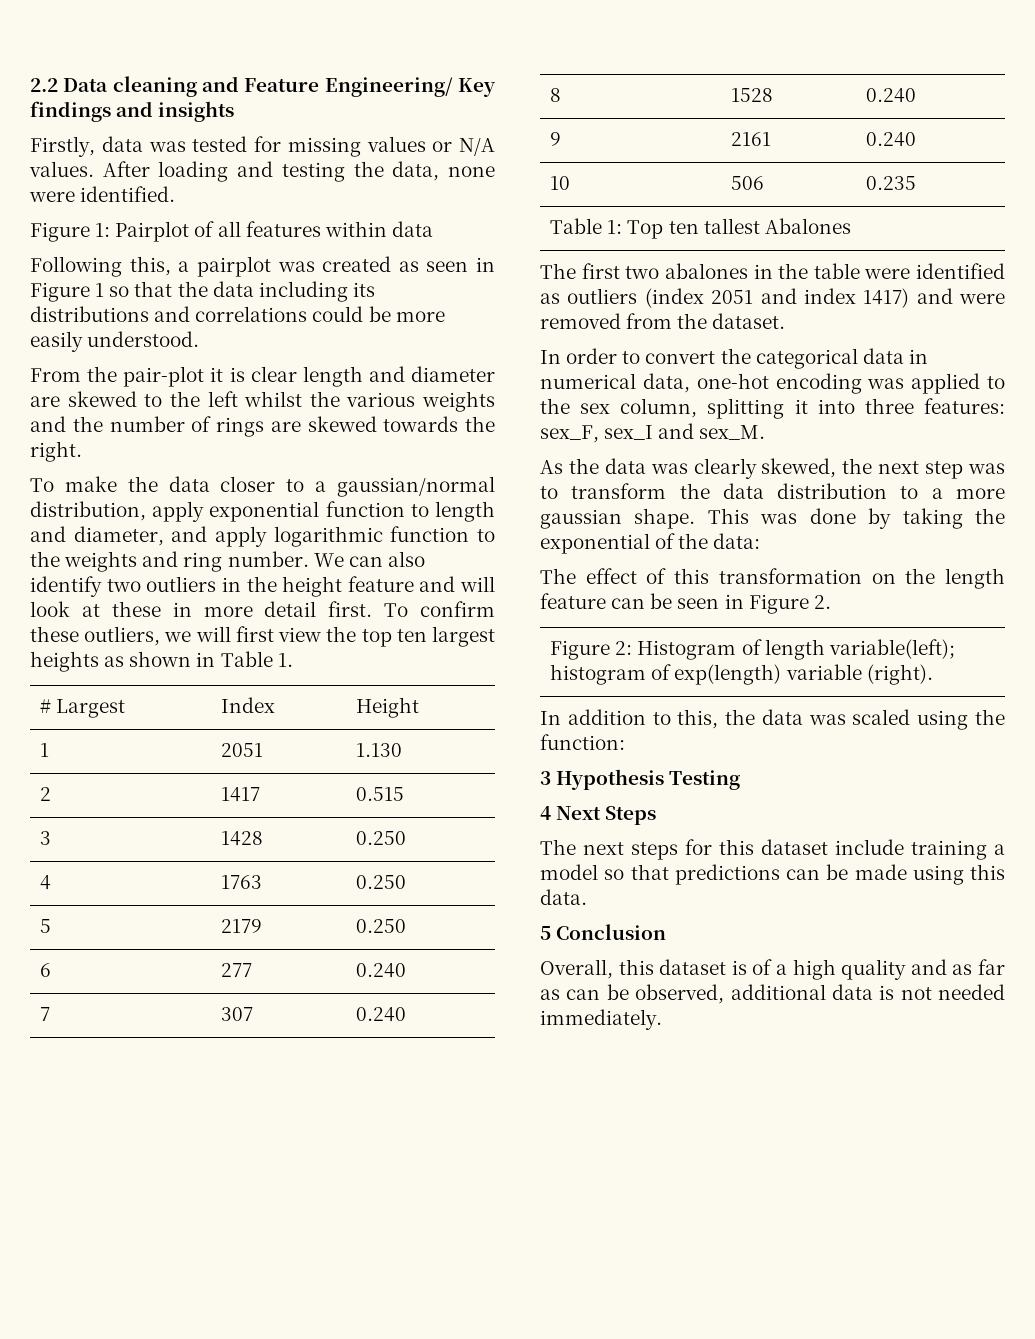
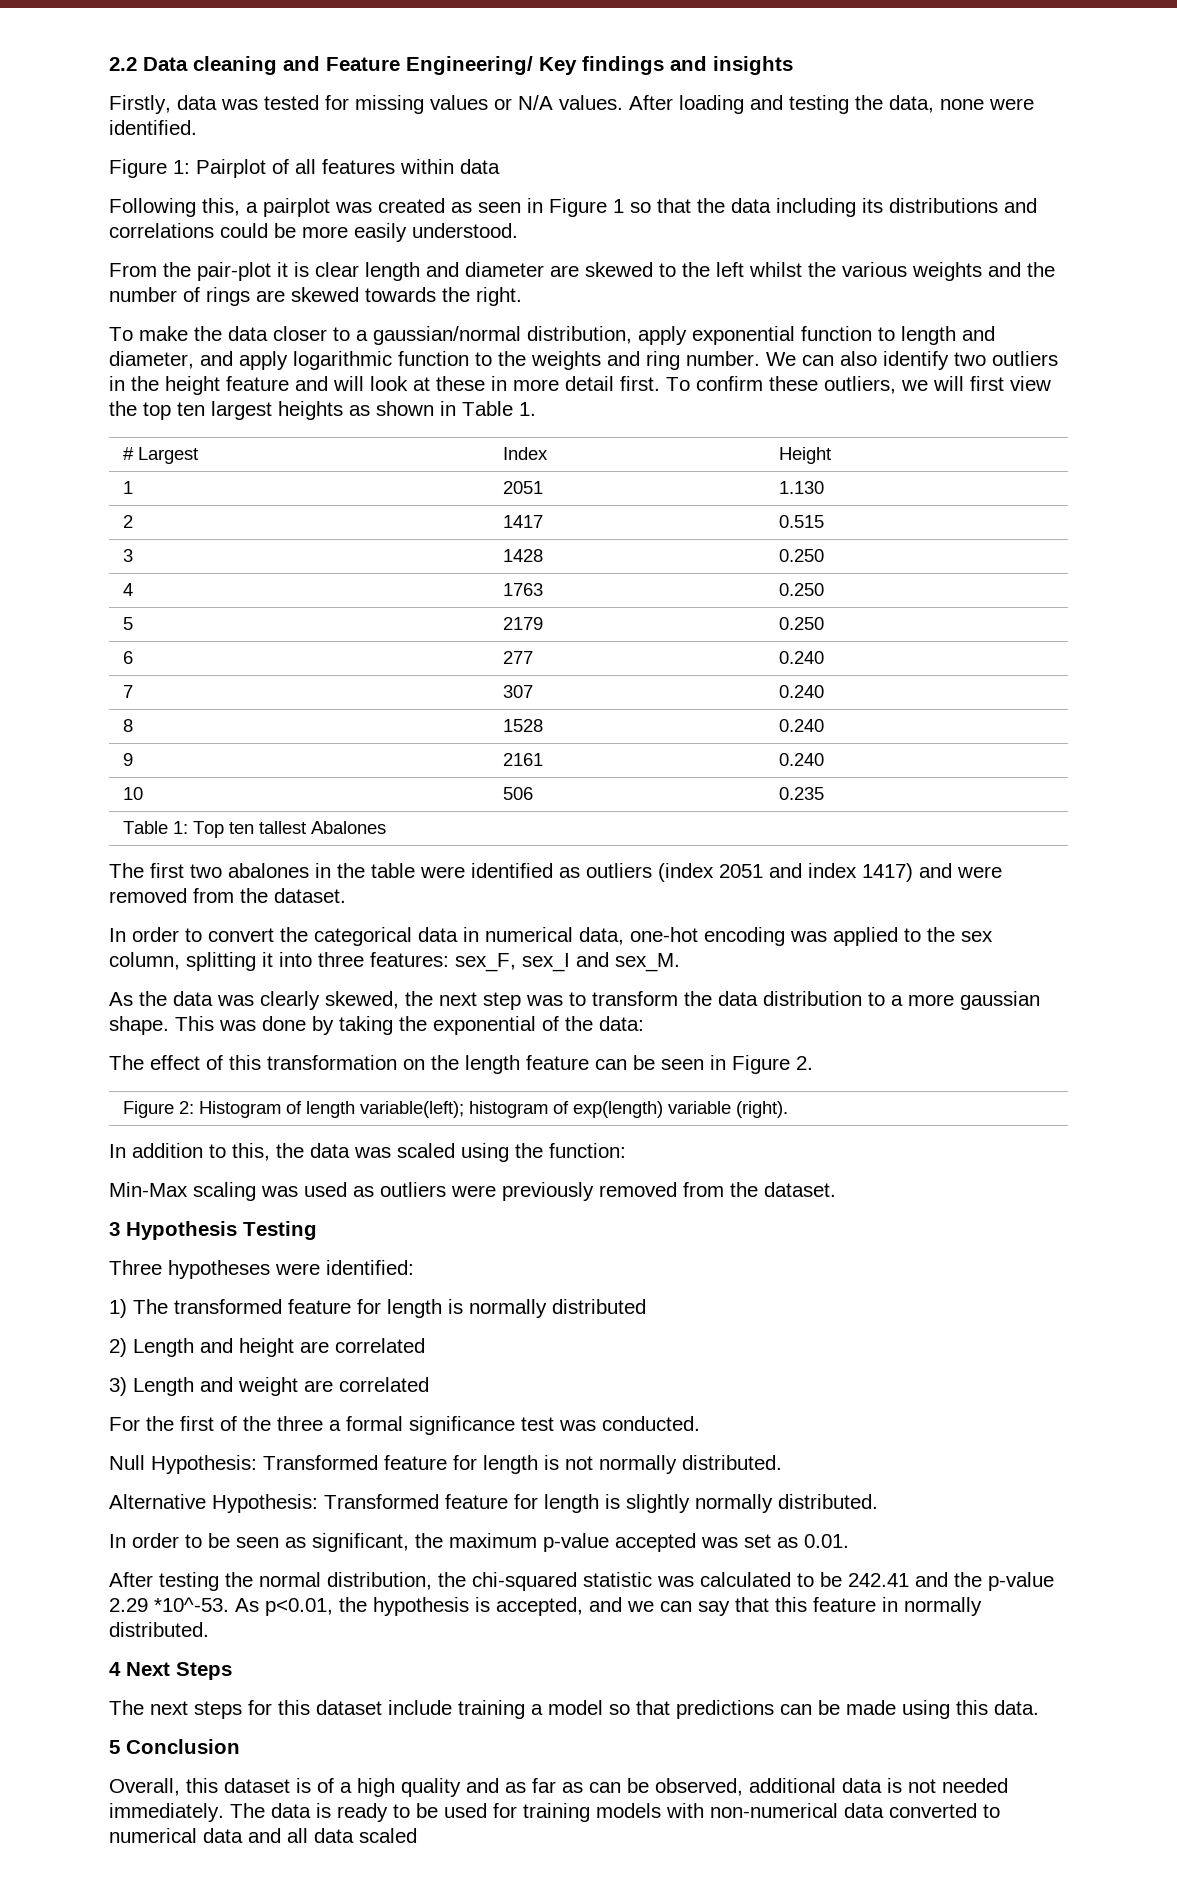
[540,769,741,790] 3 Hypothesis Testing -> [109,1182,836,1201] [109,1221,317,1240] [109,1260,414,1279] [109,1299,646,1318] [109,1338,425,1357] [109,1377,429,1396] [109,1416,700,1435] [109,1455,782,1474] [109,1494,878,1513] [109,1533,849,1552] [109,1572,1054,1591] [109,1597,982,1616] [109,1622,209,1637] Min-Max scaling was used as outliers were previously removed from the dataset. // 3 Hypothesis Testing // Three hypotheses were identified: // 1) The transformed feature for length is normally distributed // 2) Length and height are correlated // 3) Length and weight are correlated // For the first of the three a formal significance test was conducted. // Null Hypothesis: Transformed feature for length is not normally distributed. // Alternative Hypothesis: Transformed feature for length is slightly normally distributed. // In order to be seen as significant, the maximum p-value accepted was set as 0.01. // After testing the normal distribution, the chi-squared statistic was calculated to be 242.41 and the p-value 2.29 *10^-53. As p<0.01, the hypothesis is accepted, and we can say that this feature in normally distributed.
(662, 1019) none -> [230,1803,1000,1822] [109,1828,417,1843] The data is ready to be used for training models with non-numerical data converted to numerical data and all data scaled

